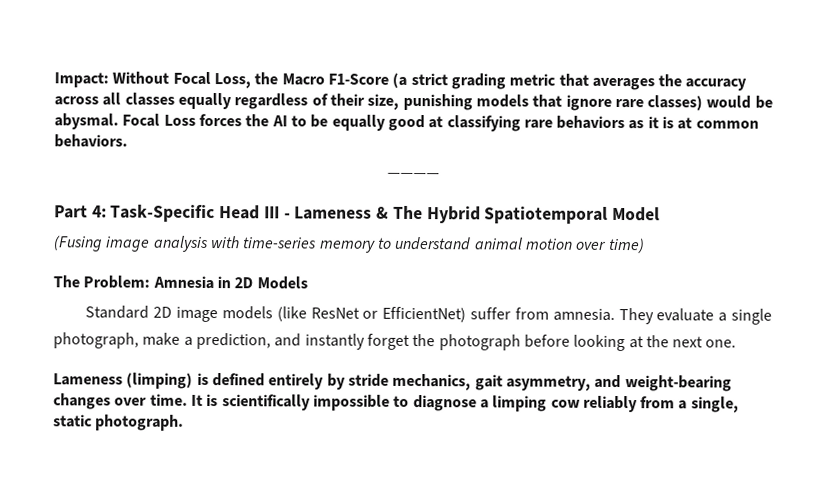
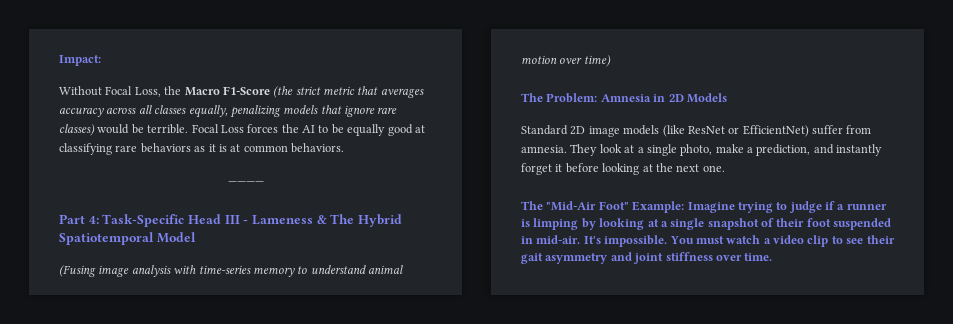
(109, 80) none -> (101, 60) //
[392,72,506,90] (a strict grading -> [273,86,321,98] (the strict
[658,74,683,87] the -> (424, 93) none
[177,92,473,111] equally regardless of their size, punishing -> [188,105,281,118] equally, penalizing
[54,113,119,130] abysmal. -> [147,124,189,134] terrible.
[656,308,773,325] [53,332,139,349] evaluate a single photograph, -> [599,144,713,156] look at a single photo,
[412,333,521,351] the photograph -> [555,164,563,172] it
[53,372,732,392] [53,393,739,413] [53,414,185,431] Lameness (limping) is defined entirely by stride mechanics, gait asymmetry, and weight-bearing changes over time. It is scientifically impossible to diagnose a limping cow reliably from a single, static photograph. -> [521,201,887,213] [521,218,892,230] [521,235,895,247] [521,252,773,264] The "Mid-Air Foot" Example: Imagine trying to judge if a runner is limping by looking at a single snapshot of their foot suspended in mid-air. It's impossible. You must watch a video clip to see their gait asymmetry and joint stiffness over time.

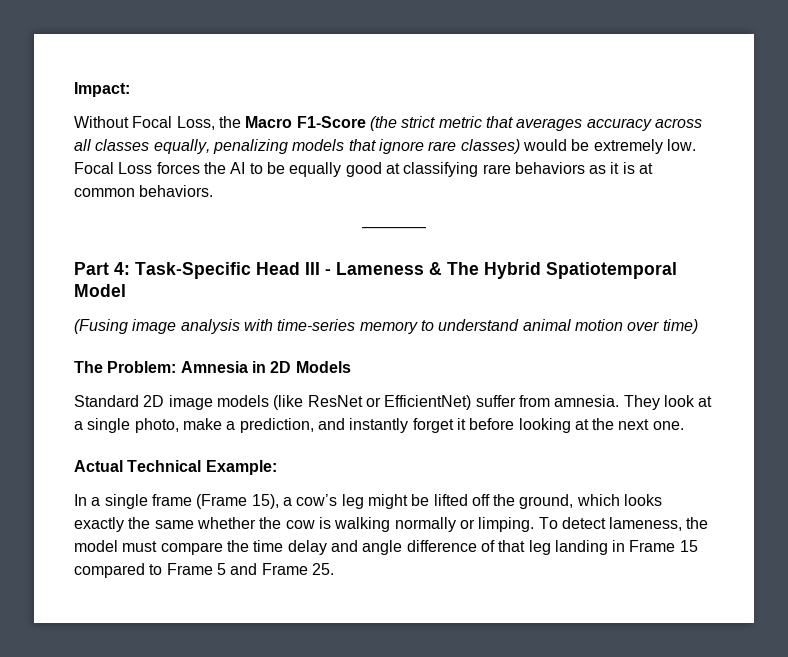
[147,124,189,134] terrible. -> [593,139,696,154] extremely low.
[521,201,887,213] [521,218,892,230] [521,235,895,247] [521,252,773,264] The "Mid-Air Foot" Example: Imagine trying to judge if a runner is limping by looking at a single snapshot of their foot suspended in mid-air. It's impossible. You must watch a video clip to see their gait asymmetry and joint stiffness over time. -> [74,460,277,475] [74,494,663,509] [74,517,709,532] [74,540,698,555] [74,563,334,578] Actual Technical Example: // In a single frame (Frame 15), a cow’s leg might be lifted off the ground, which looks exactly the same whether the cow is walking normally or limping. To detect lameness, the model must compare the time delay and angle difference of that leg landing in Frame 15 compared to Frame 5 and Frame 25.

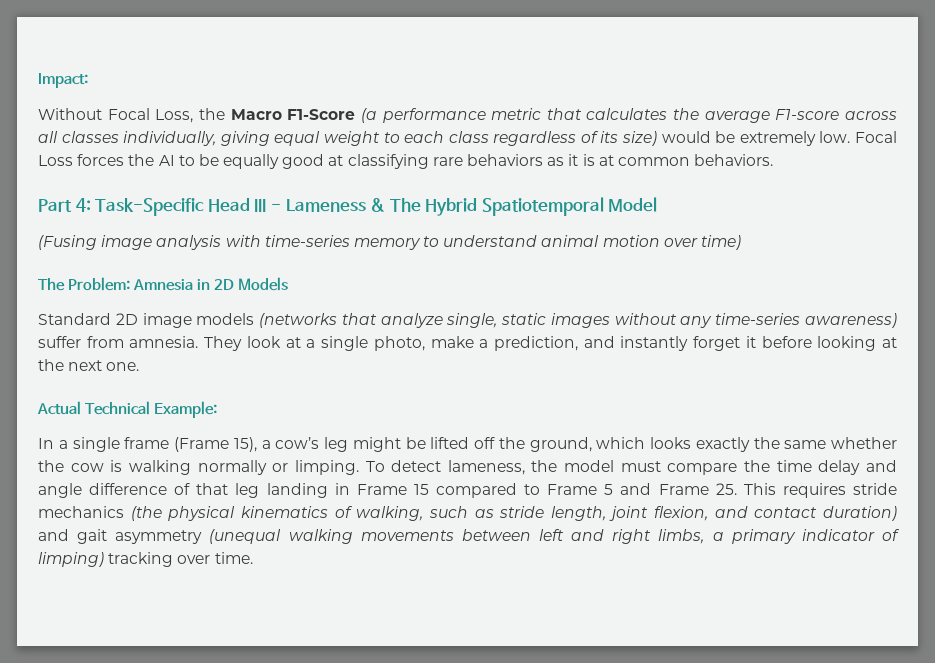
[369,116,702,131] [74,139,520,154] (the strict metric that averages accuracy across all classes equally, penalizing models that ignore rare classes) -> [360,108,897,123] [38,131,658,146] (a performance metric that calculates the average F1-score across all classes individually, giving equal weight to each class regardless of its size)
[362,227,426,232] // ———— -> (774, 160) none
[273,395,472,410] (like ResNet or EfficientNet) -> [259,313,897,328] (networks that analyze single, static images without any time-series awareness)
(334, 569) none -> [743,483,897,498] [38,506,897,521] [38,529,900,544] [38,552,253,567] This requires stride mechanics (the physical kinematics of walking, such as stride length, joint flexion, and contact duration) and gait asymmetry (unequal walking movements between left and right limbs, a primary indicator of limping) tracking over time.

